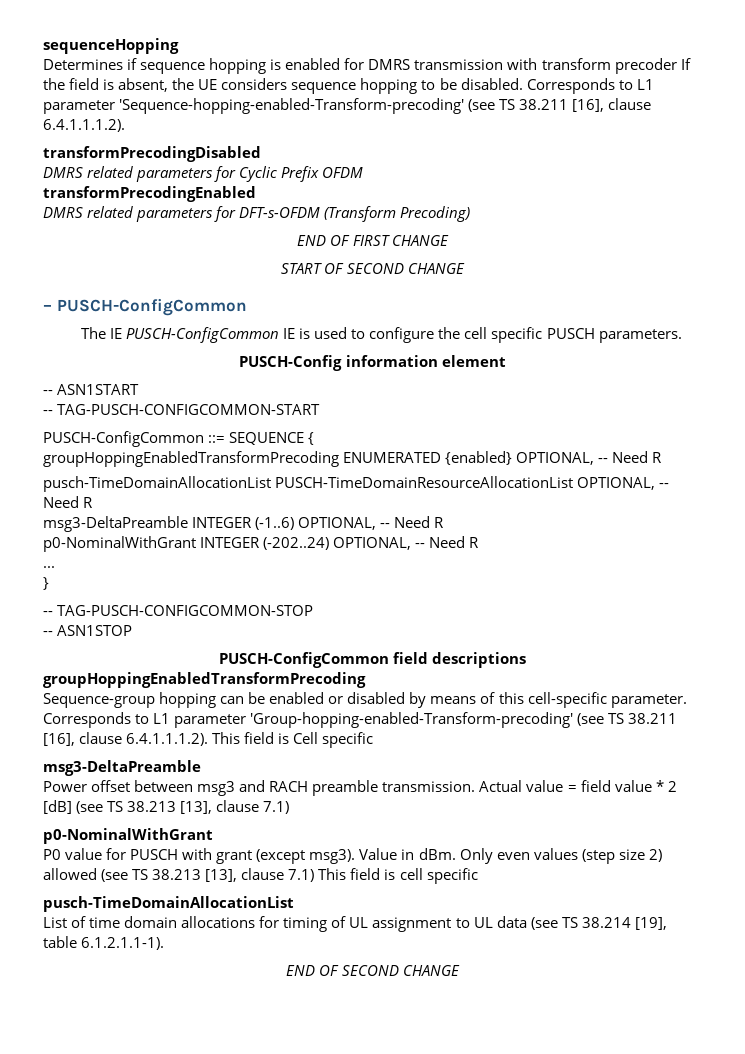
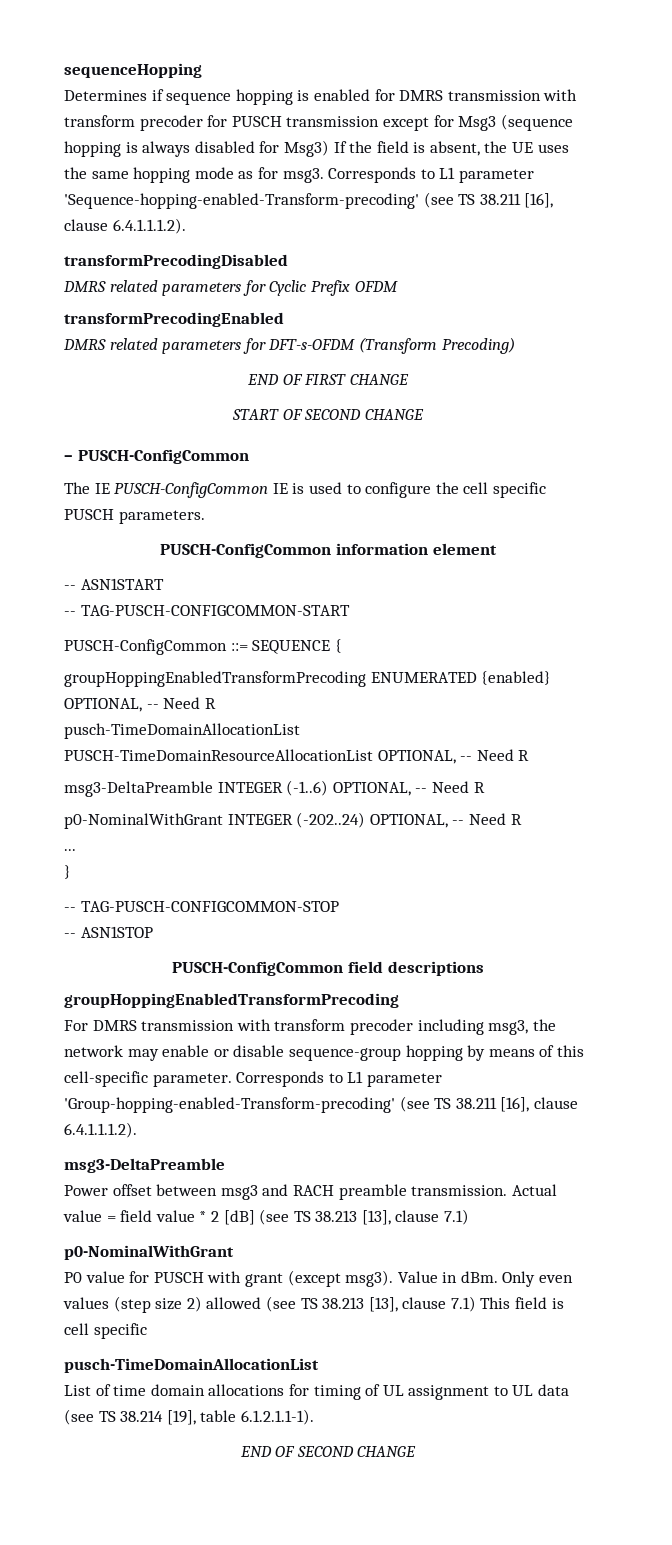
(677, 66) none -> [207,114,573,131] [64,140,329,157] for PUSCH transmission except for Msg3 (sequence hopping is always disabled for Msg3)
[221,78,523,94] considers sequence hopping to be disabled. -> [537,144,569,153] [64,167,324,183] uses the same hopping mode as for msg3.
[239,355,343,371] PUSCH-Config -> [160,543,332,558] PUSCH-ConfigCommon
[43,692,406,708] Sequence-group hopping can be enabled or disabled -> [64,1019,556,1035] [64,1045,463,1061] For DMRS transmission with transform precoder including msg3, the network may enable or disable sequence-group hopping
[212,732,374,748] This field is Cell specific -> (137, 1130) none

